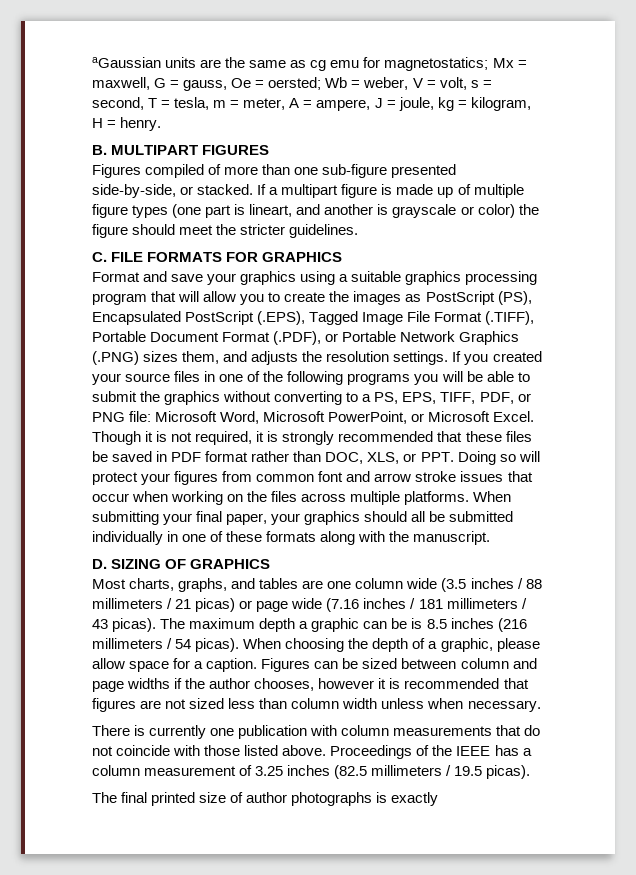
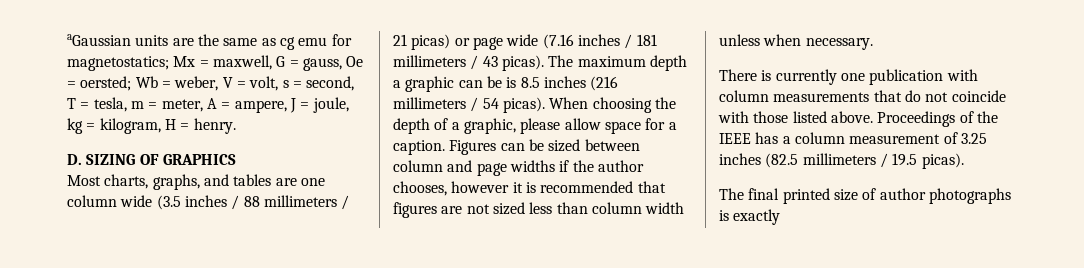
[92,145,270,155] [92,164,457,178] [92,184,524,198] [92,204,539,218] [92,224,359,238] [92,252,343,262] [92,271,538,285] [92,291,532,305] [92,311,535,325] [92,331,520,345] [92,351,542,365] [92,371,530,385] [92,391,531,405] [92,411,535,424] [92,431,532,445] [92,451,540,465] [92,471,533,485] [92,491,512,505] [92,511,514,525] [92,531,491,545] // B. MULTIPART FIGURES // Figures compiled of more than one sub-figure presented side-by-side, or stacked. If a multipart figure is made up of multiple figure types (one part is lineart, and another is grayscale or color) the figure should meet the stricter guidelines. // C. FILE FORMATS FOR GRAPHICS // Format and save your graphics using a suitable graphics processing program that will allow you to create the images as PostScript (PS), Encapsulated PostScript (.EPS), Tagged Image File Format (.TIFF), Portable Document Format (.PDF), or Portable Network Graphics (.PNG) sizes them, and adjusts the resolution settings. If you created your source files in one of the following programs you will be able to submit the graphics without converting to a PS, EPS, TIFF, PDF, or PNG file: Microsoft Word, Microsoft PowerPoint, or Microsoft Excel. Though it is not required, it is strongly recommended that these files be saved in PDF format rather than DOC, XLS, or PPT. Doing so will protect your figures from common font and arrow stroke issues that occur when working on the files across multiple platforms. When submitting your final paper, your graphics should all be submitted individually in one of these formats along with the manuscript. -> (236, 126) none

